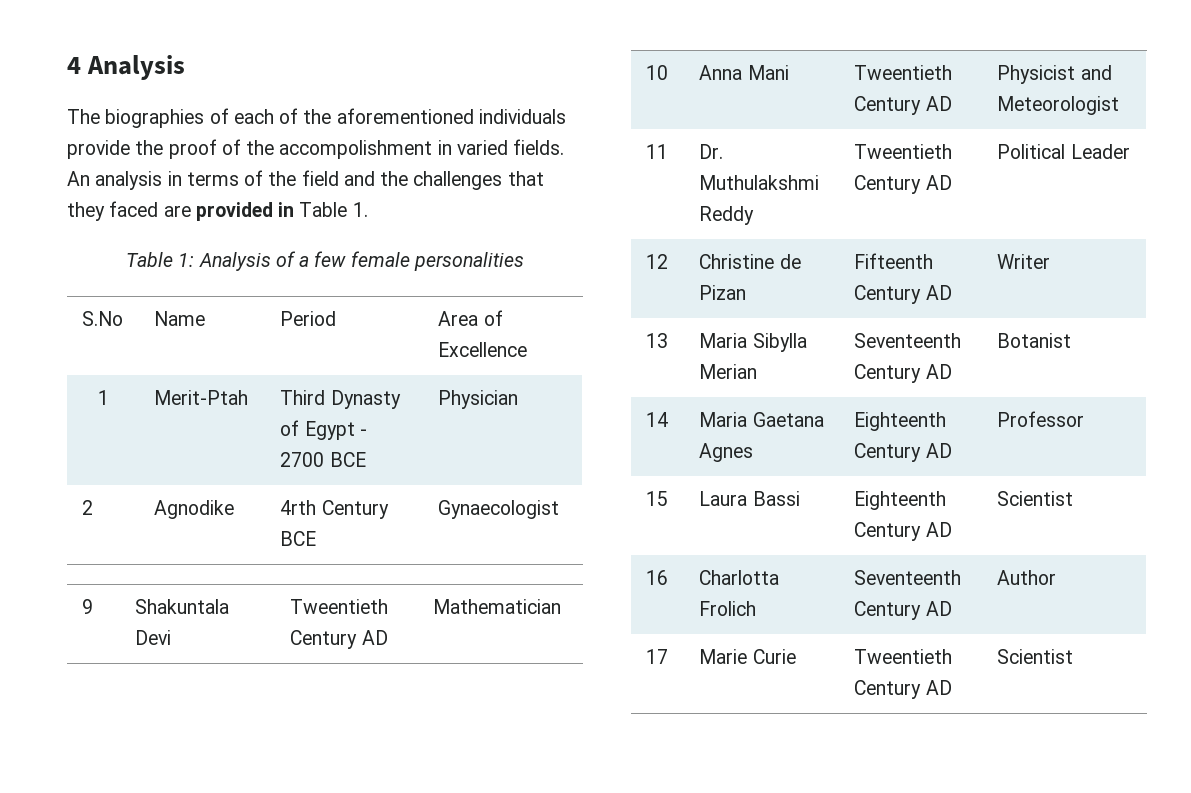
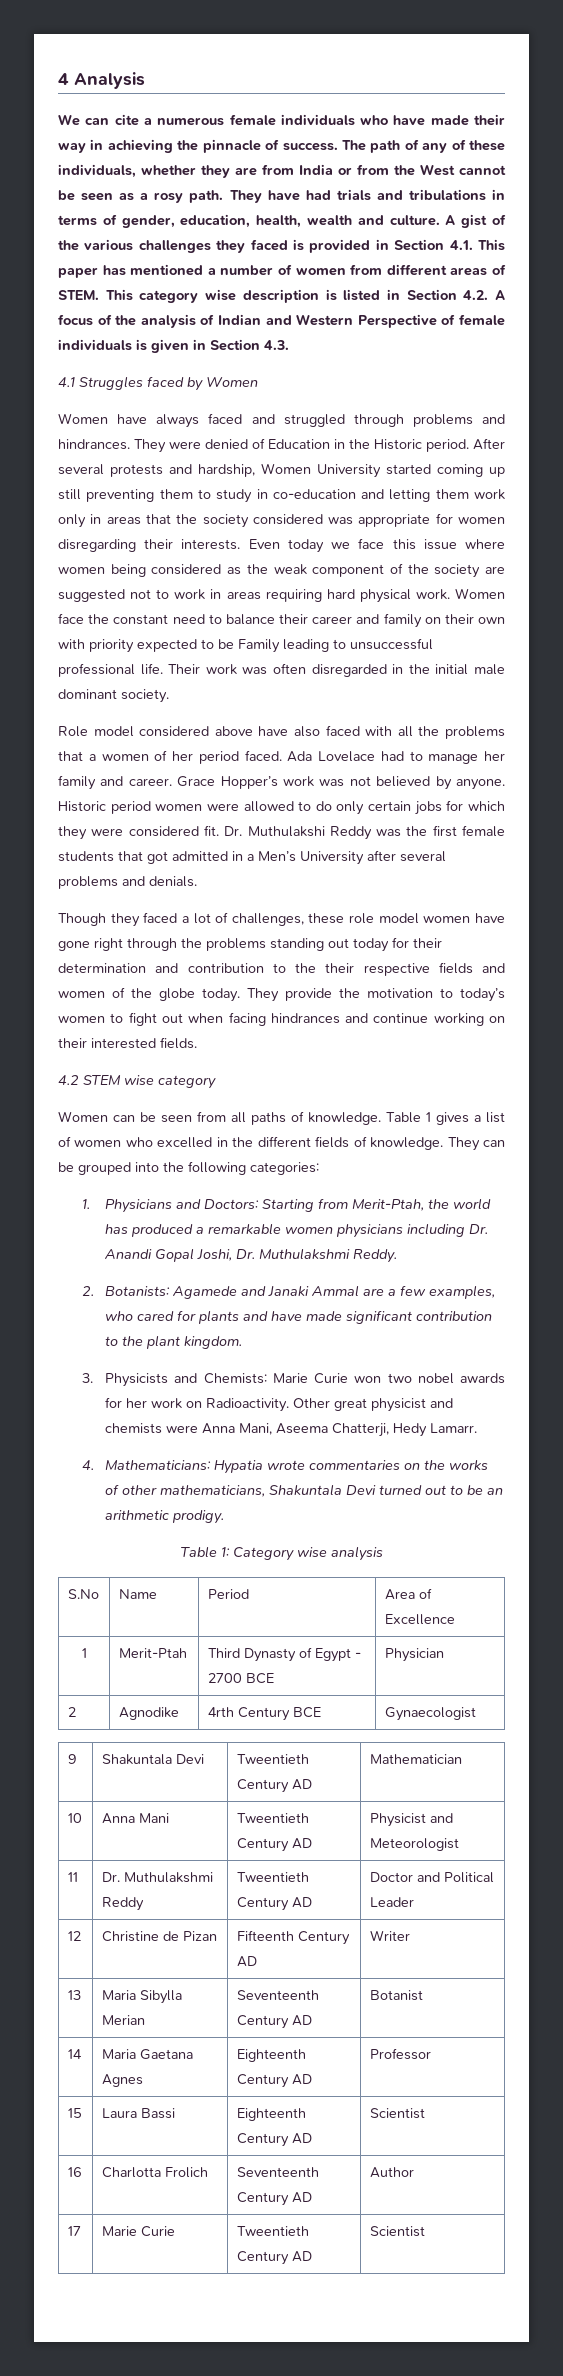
[67,108,566,128] [67,139,565,159] [67,170,544,190] [67,201,191,221] The biographies of each of the aforementioned individuals provide the proof of the accompolishment in varied fields. An analysis in terms of the field and the challenges that they faced are -> [58,114,506,126] [58,139,506,153] [58,164,506,178] [58,189,505,203] [58,214,507,228] [58,239,304,253] We can cite a numerous female individuals who have made their way in achieving the pinnacle of success. The path of any of these individuals, whether they are from India or from the West cannot be seen as a rosy path. They have had trials and tribulations in terms of gender, education, health, wealth and culture. A gist of the various challenges they faced is
[299,202,368,217] [126,251,524,271] Table 1. // Table 1: Analysis of a few female personalities -> [394,239,505,251] [58,264,507,278] [58,289,505,303] [58,314,506,328] [58,339,289,353] [58,376,258,391] [58,413,505,428] [58,438,505,453] [58,463,505,478] [58,489,506,503] [58,513,506,528] [58,538,506,553] [58,563,505,578] [58,588,506,603] [58,613,506,628] [58,638,433,653] [58,663,506,677] [58,689,169,703] [58,725,506,739] [58,750,505,764] [58,775,505,790] [58,800,505,815] [58,825,506,840] [58,850,446,865] [58,876,197,889] [58,912,505,927] [58,937,442,952] [58,962,505,976] [58,987,505,1002] [58,1012,506,1026] [58,1037,197,1049] [58,1075,216,1089] [58,1111,505,1125] [58,1136,505,1151] [58,1161,319,1175] [81,1198,492,1213] [105,1223,489,1238] [104,1248,398,1263] [81,1285,496,1299] [105,1310,493,1324] [105,1335,243,1349] [81,1373,505,1387] [105,1397,454,1412] [105,1423,478,1437] [81,1460,489,1474] [105,1484,504,1497] [105,1510,225,1524] [180,1546,383,1561] Section 4.1. This paper has mentioned a number of women from different areas of STEM. This category wise description is listed in Section 4.2. A focus of the analysis of Indian and Western Perspective of female individuals is given in Section 4.3. // 4.1 Struggles faced by Women // Women have always faced and struggled through problems and hindrances. They were denied of Education in the Historic period. After several protests and hardship, Women University started coming up still preventing them to study in co-education and letting them work only in areas that the society considered was appropriate for women disregarding their interests. Even today we face this issue where women being considered as the weak component of the society are suggested not to work in areas requiring hard physical work. Women face the constant need to balance their career and family on their own with priority expected to be Family leading to unsuccessful professional life. Their work was often disregarded in the initial male dominant society. // Role model considered above have also faced with all the problems that a women of her period faced. Ada Lovelace had to manage her family and career. Grace Hopper’s work was not believed by anyone. Historic period women were allowed to do only certain jobs for which they were considered fit. Dr. Muthulakshi Reddy was the first female students that got admitted in a Men’s University after several problems and denials. // Though they faced a lot of challenges, these role model women have gone right through the problems standing out today for their determination and contribution to the their respective fields and women of the globe today. They provide the motivation to today’s women to fight out when facing hindrances and continue working on their interested fields. // 4.2 STEM wise category // Women can be seen from all paths of knowledge. Table 1 gives a list of women who excelled in the different fields of knowledge. They can be grouped into the following categories: // 1. Physicians and Doctors: Starting from Merit-Ptah, the world has produced a remarkable women physicians including Dr. Anandi Gopal Joshi, Dr. Muthulakshmi Reddy. // 2. Botanists: Agamede and Janaki Ammal are a few examples, who cared for plants and have made significant contribution to the plant kingdom. // 3. Physicists and Chemists: Marie Curie won two nobel awards for her work on Radioactivity. Other great physicist and chemists were Anna Mani, Aseema Chatterji, Hedy Lamarr. // 4. Mathematicians: Hypatia wrote commentaries on the works of other mathematicians, Shakuntala Devi turned out to be an arithmetic prodigy. // Table 1: Category wise analysis
(952, 182) none -> [369,1872,440,1882] Doctor and

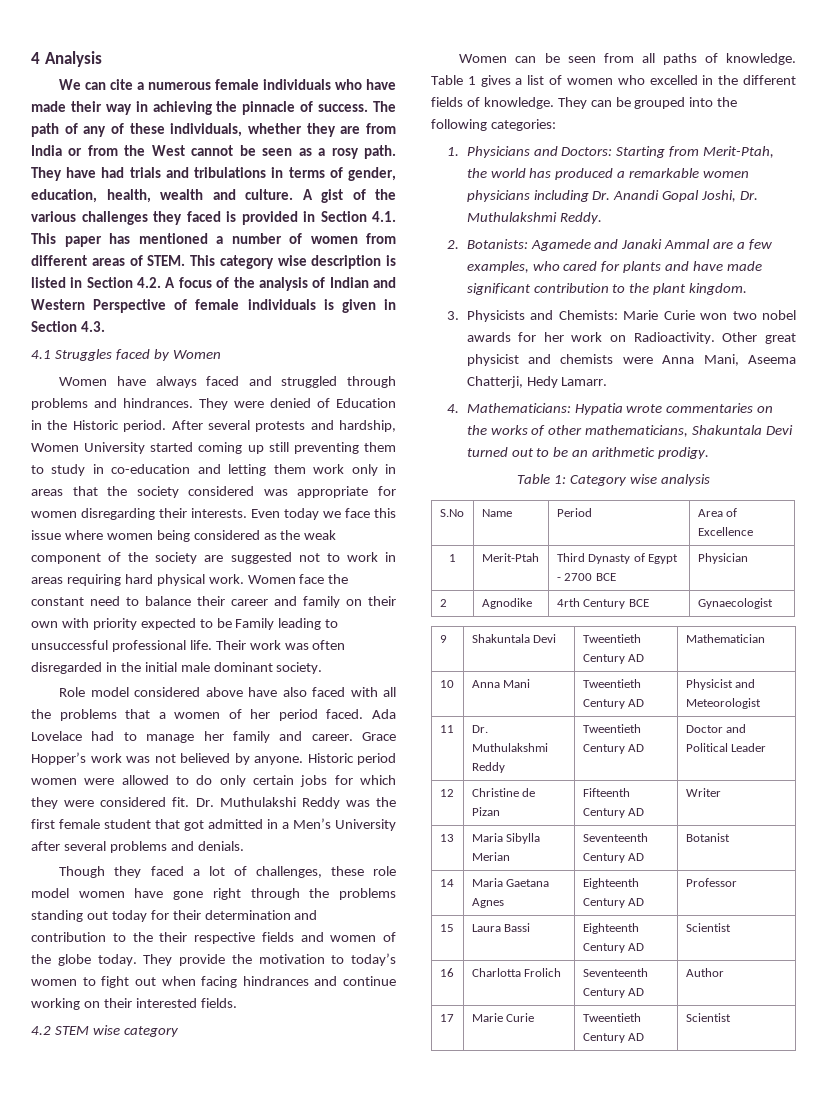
[58,851,114,862] students -> [104,819,151,829] student

